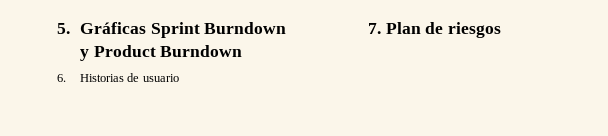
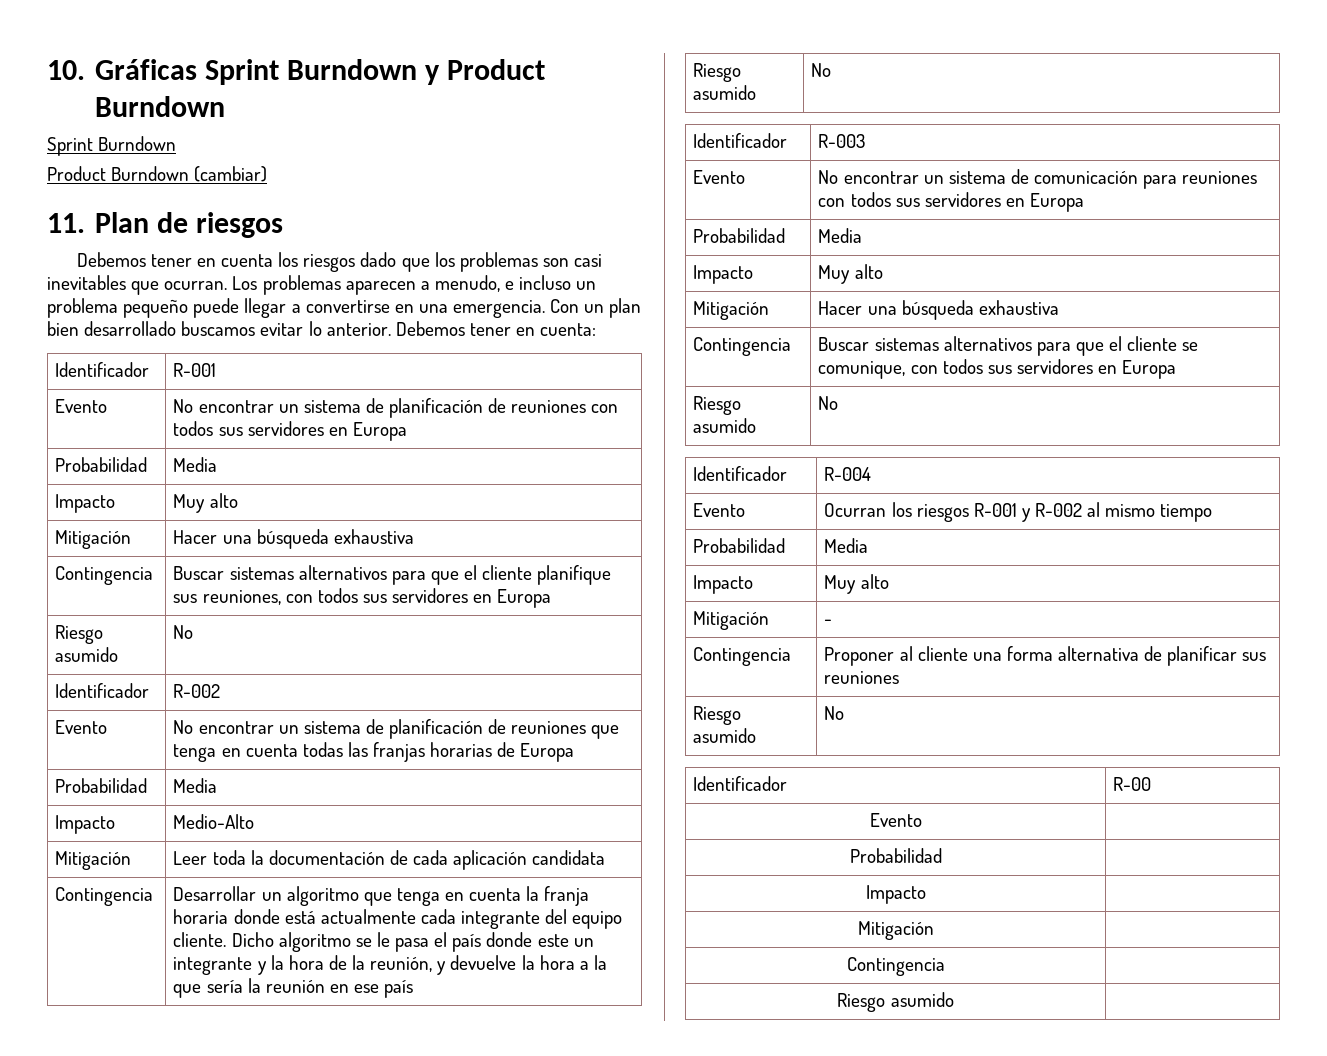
[57,23,70,34] 5. -> [47,60,85,80] 10.
[57,73,179,82] [367,22,502,38] 6. Historias de usuario // 7. Plan de riesgos -> [47,136,177,156] [47,166,268,182] [47,212,283,238] [76,252,603,272] [47,275,597,295] [47,298,642,318] [47,321,597,336] [55,362,150,377] [173,363,217,377] [55,399,108,413] [173,398,619,418] [173,421,407,441] [55,457,148,472] [173,457,218,472] [55,494,116,513] [173,493,238,513] [55,530,132,549] [173,529,414,549] [55,566,154,585] [173,565,612,585] [173,588,552,608] [55,625,104,644] [55,647,119,662] [173,625,194,639] [55,683,150,698] [173,684,221,698] [55,720,108,734] [173,719,620,739] [173,742,575,762] [55,778,148,793] [173,778,218,793] [55,815,116,834] [173,814,255,829] [55,851,132,870] [173,850,606,870] [55,887,154,906] [173,886,590,906] [173,909,623,929] [173,932,594,952] [173,955,607,975] [173,978,414,998] [693,63,742,82] [693,85,757,100] [811,63,832,77] [693,133,788,148] [818,134,866,148] [693,170,746,184] [818,169,1258,189] [818,192,1085,212] [693,228,786,243] [818,228,863,243] [693,265,754,284] [818,264,883,284] [693,301,770,320] [818,300,1059,320] [693,337,792,356] [818,336,1199,356] [818,359,1177,379] [693,396,742,415] [693,418,757,433] [818,396,839,410] [693,466,788,481] [824,467,872,481] [693,503,746,517] [824,502,1213,522] [693,538,786,553] [824,538,869,553] [693,575,754,594] [824,574,889,594] [693,611,770,630] [824,619,833,625] [693,647,792,666] [824,646,1267,666] [824,671,900,684] [693,706,742,725] [693,728,757,743] [824,706,845,720] [693,776,788,791] [1113,777,1152,791] [869,813,922,827] [849,848,942,863] [865,885,926,904] [857,921,934,940] [846,957,945,976] [837,992,954,1012] Sprint Burndown // Product Burndown (cambiar) // 11. Plan de riesgos // Debemos tener en cuenta los riesgos dado que los problemas son casi inevitables que ocurran. Los problemas aparecen a menudo, e incluso un problema pequeño puede llegar a convertirse en una emergencia. Con un plan bien desarrollado buscamos evitar lo anterior. Debemos tener en cuenta: // Identificador | R-001 // Evento | No encontrar un sistema de planificación de reuniones con todos sus servidores en Europa // Probabilidad | Media // Impacto | Muy alto // Mitigación | Hacer una búsqueda exhaustiva // Contingencia | Buscar sistemas alternativos para que el cliente planifique sus reuniones, con todos sus servidores en Europa // Riesgo asumido | No // Identificador | R-002 // Evento | No encontrar un sistema de planificación de reuniones que tenga en cuenta todas las franjas horarias de Europa // Probabilidad | Media // Impacto | Medio-Alto // Mitigación | Leer toda la documentación de cada aplicación candidata // Contingencia | Desarrollar un algoritmo que tenga en cuenta la franja horaria donde está actualmente cada integrante del equipo cliente. Dicho algoritmo se le pasa el país donde este un integrante y la hora de la reunión, y devuelve la hora a la que sería la reunión en ese país // Riesgo asumido | No // Identificador | R-003 // Evento | No encontrar un sistema de comunicación para reuniones con todos sus servidores en Europa // Probabilidad | Media // Impacto | Muy alto // Mitigación | Hacer una búsqueda exhaustiva // Contingencia | Buscar sistemas alternativos para que el cliente se comunique, con todos sus servidores en Europa // Riesgo asumido | No // Identificador | R-004 // Evento | Ocurran los riesgos R-001 y R-002 al mismo tiempo // Probabilidad | Media // Impacto | Muy alto // Mitigación | - // Contingencia | Proponer al cliente una forma alternativa de planificar sus reuniones // Riesgo asumido | No // Identificador | R-00 // Evento | // Probabilidad | // Impacto | // Mitigación | // Contingencia | // Riesgo asumido |

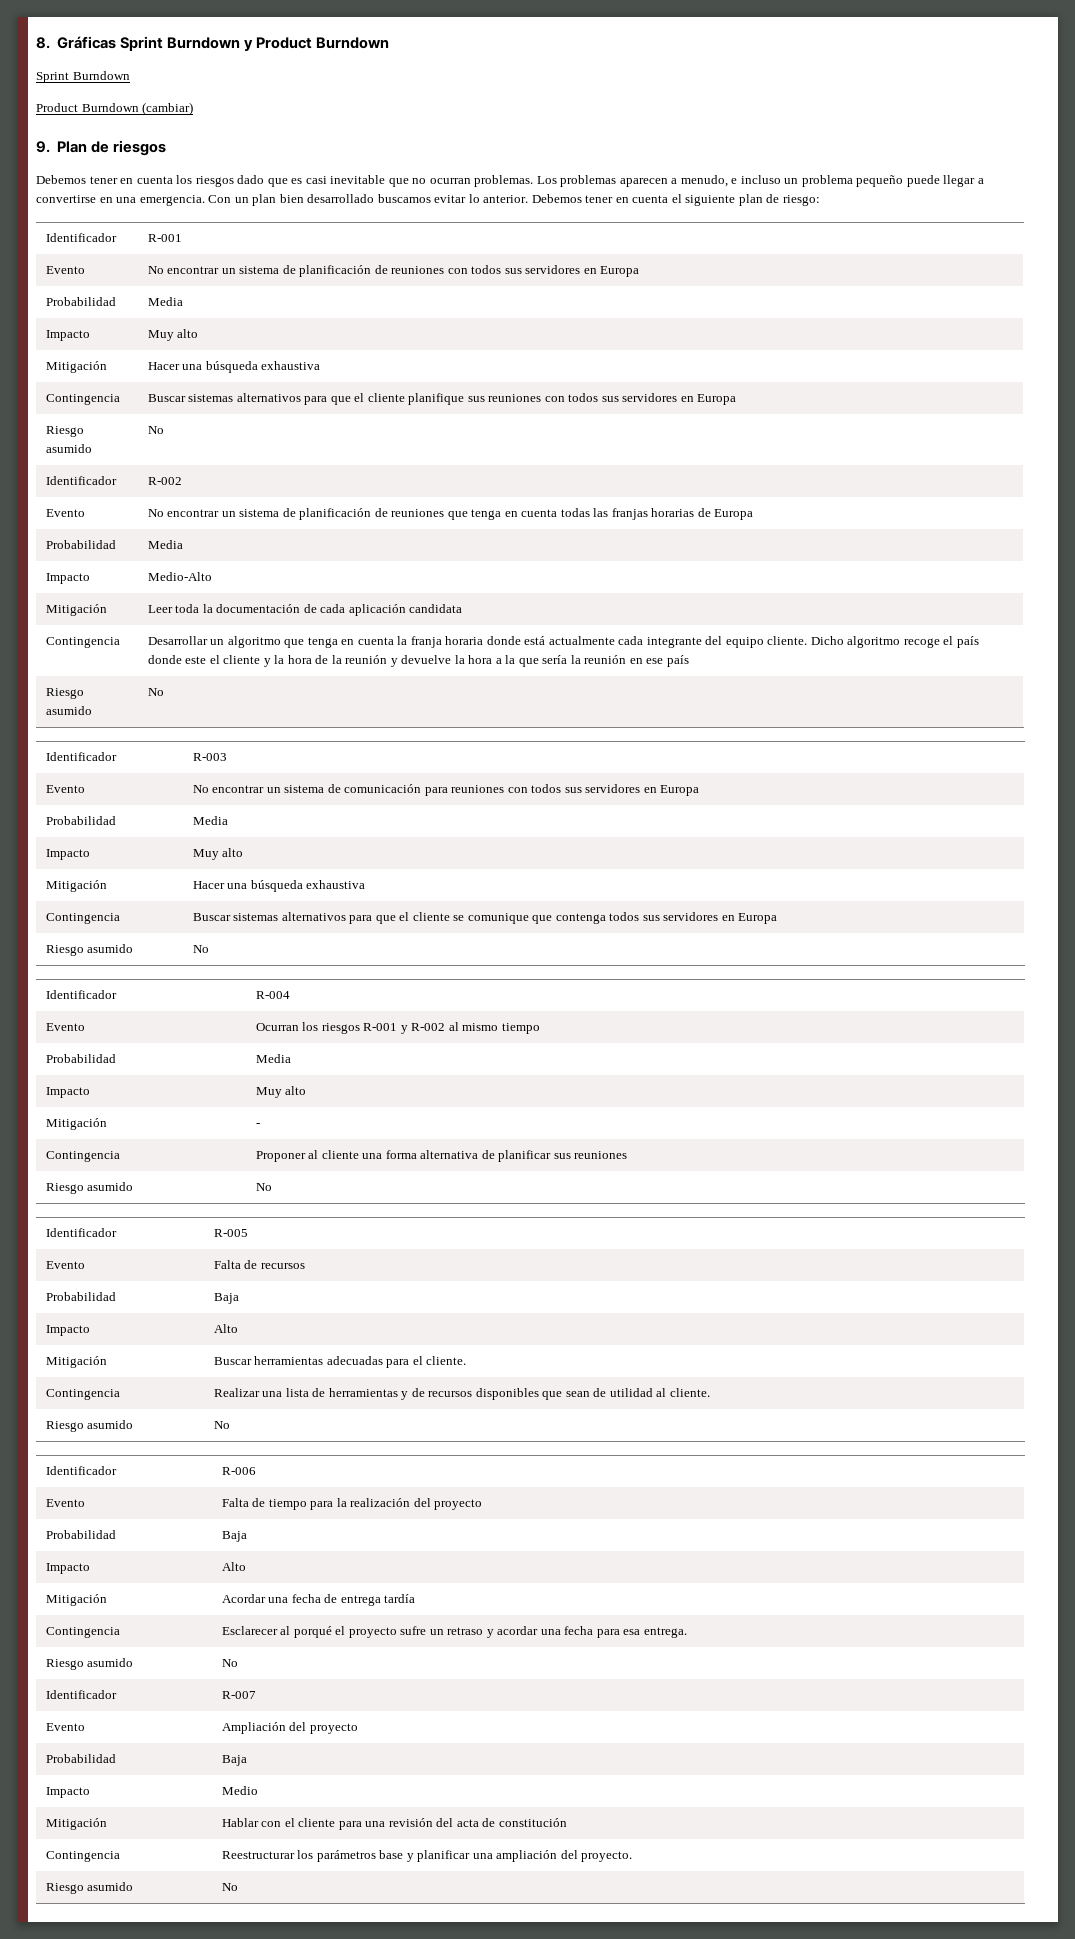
[47,60,85,80] 10. -> [36,37,50,49] 8.
[47,213,85,233] 11. -> [36,141,50,153] 9.
[434,252,603,272] [47,275,228,295] los problemas son casi inevitables que ocurran. -> [291,175,534,187] es casi inevitable que no ocurran problemas.
[540,323,597,336] cuenta: -> [632,194,820,206] cuenta el siguiente plan de riesgo:
[202,590,281,605] reuniones, -> [488,394,542,402] reuniones
[355,932,430,952] se le pasa -> [903,638,940,648] recoge
[573,938,594,947] [173,957,253,975] un integrante -> [209,655,261,664] el cliente
[370,957,433,972] reunión, -> [345,655,388,664] reunión
[818,361,938,379] comunique, con -> [467,913,606,924] comunique que contenga
[1113,777,1152,791] [869,813,922,827] [849,848,942,863] [865,885,926,904] [857,921,934,940] [846,957,945,976] [837,992,954,1012] R-00 // Evento | // Probabilidad | // Impacto | // Mitigación | // Contingencia | // Riesgo asumido | -> [213,1229,248,1237] [45,1261,85,1269] [213,1260,305,1269] [45,1292,116,1301] [213,1293,239,1304] [45,1325,90,1336] [213,1324,238,1333] [45,1356,107,1368] [213,1356,467,1368] [45,1389,120,1400] [213,1388,710,1400] [45,1420,134,1432] [213,1421,230,1429] [45,1466,117,1475] [221,1467,256,1475] [45,1499,85,1507] [221,1498,483,1510] [45,1530,116,1539] [221,1531,247,1542] [45,1563,90,1574] [221,1562,246,1571] [45,1594,107,1606] [221,1594,416,1606] [45,1627,120,1638] [221,1626,687,1638] [45,1658,134,1670] [221,1659,238,1667] [45,1690,117,1699] [221,1691,256,1699] [45,1723,85,1731] [221,1722,358,1734] [45,1754,116,1763] [221,1755,247,1766] [45,1787,90,1798] [221,1786,258,1795] [45,1818,107,1830] [221,1818,567,1830] [45,1851,120,1862] [221,1850,633,1862] [45,1882,134,1894] [221,1883,238,1891] R-005 // Evento | Falta de recursos // Probabilidad | Baja // Impacto | Alto // Mitigación | Buscar herramientas adecuadas para el cliente. // Contingencia | Realizar una lista de herramientas y de recursos disponibles que sean de utilidad al cliente. // Riesgo asumido | No // Identificador | R-006 // Evento | Falta de tiempo para la realización del proyecto // Probabilidad | Baja // Impacto | Alto // Mitigación | Acordar una fecha de entrega tardía // Contingencia | Esclarecer al porqué el proyecto sufre un retraso y acordar una fecha para esa entrega. // Riesgo asumido | No // Identificador | R-007 // Evento | Ampliación del proyecto // Probabilidad | Baja // Impacto | Medio // Mitigación | Hablar con el cliente para una revisión del acta de constitución // Contingencia | Reestructurar los parámetros base y planificar una ampliación del proyecto. // Riesgo asumido | No

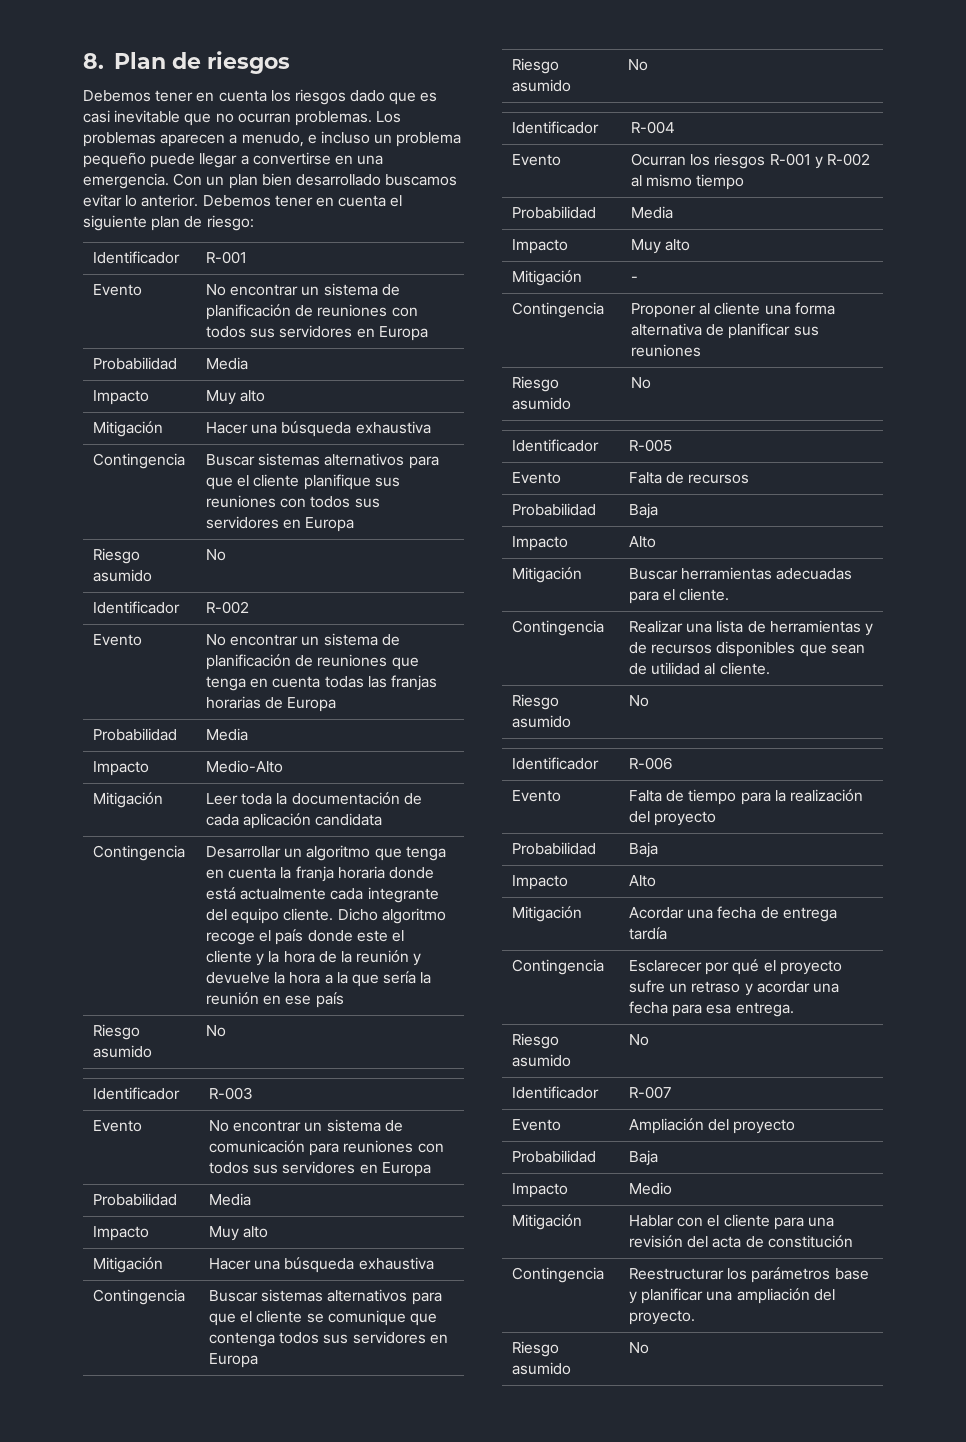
[56,36,389,51] [36,71,130,83] [36,102,194,115] [36,141,50,153] Gráficas Sprint Burndown y Product Burndown // Sprint Burndown // Product Burndown (cambiar) // 9. -> (104, 61) none
[280,1626,332,1638] al porqué -> [705,959,760,975] por qué

